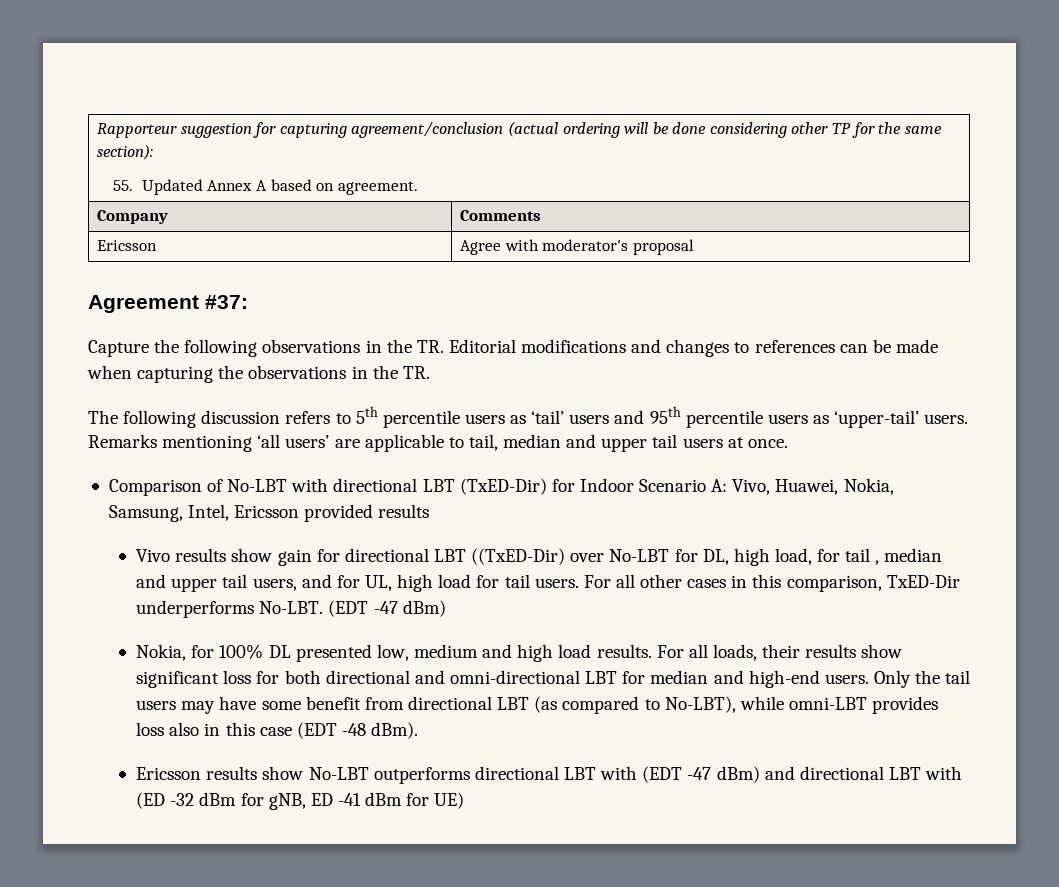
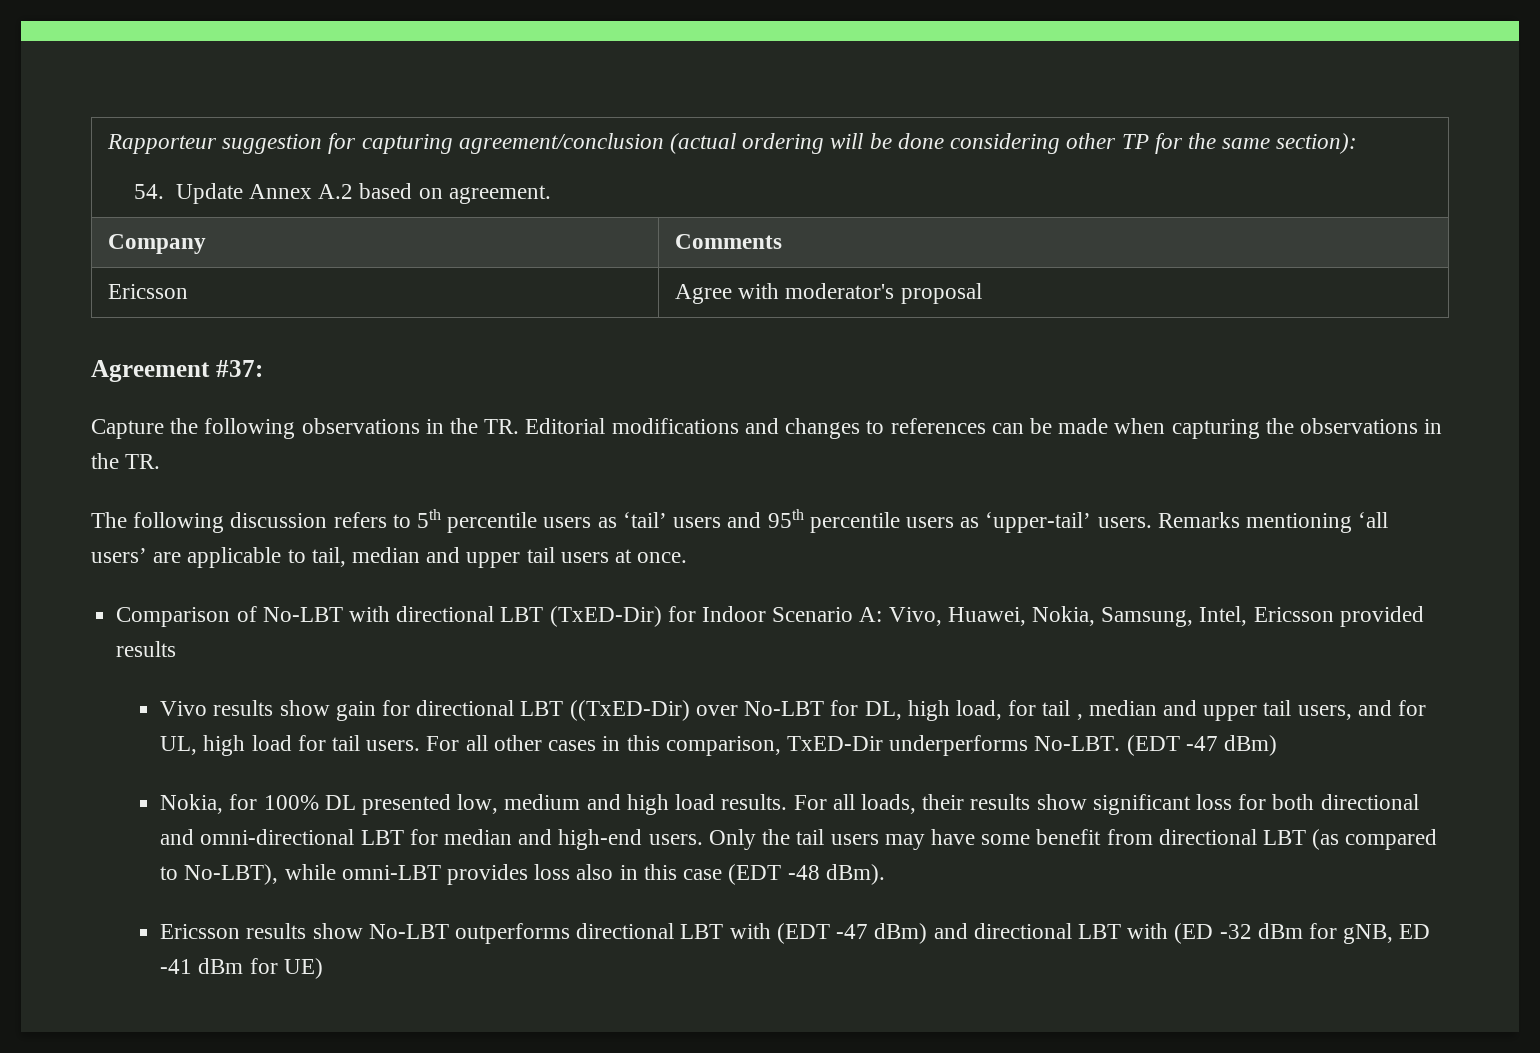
[113,179,268,195] 55. Updated Annex A -> [134,183,354,204] 54. Update Annex A.2

